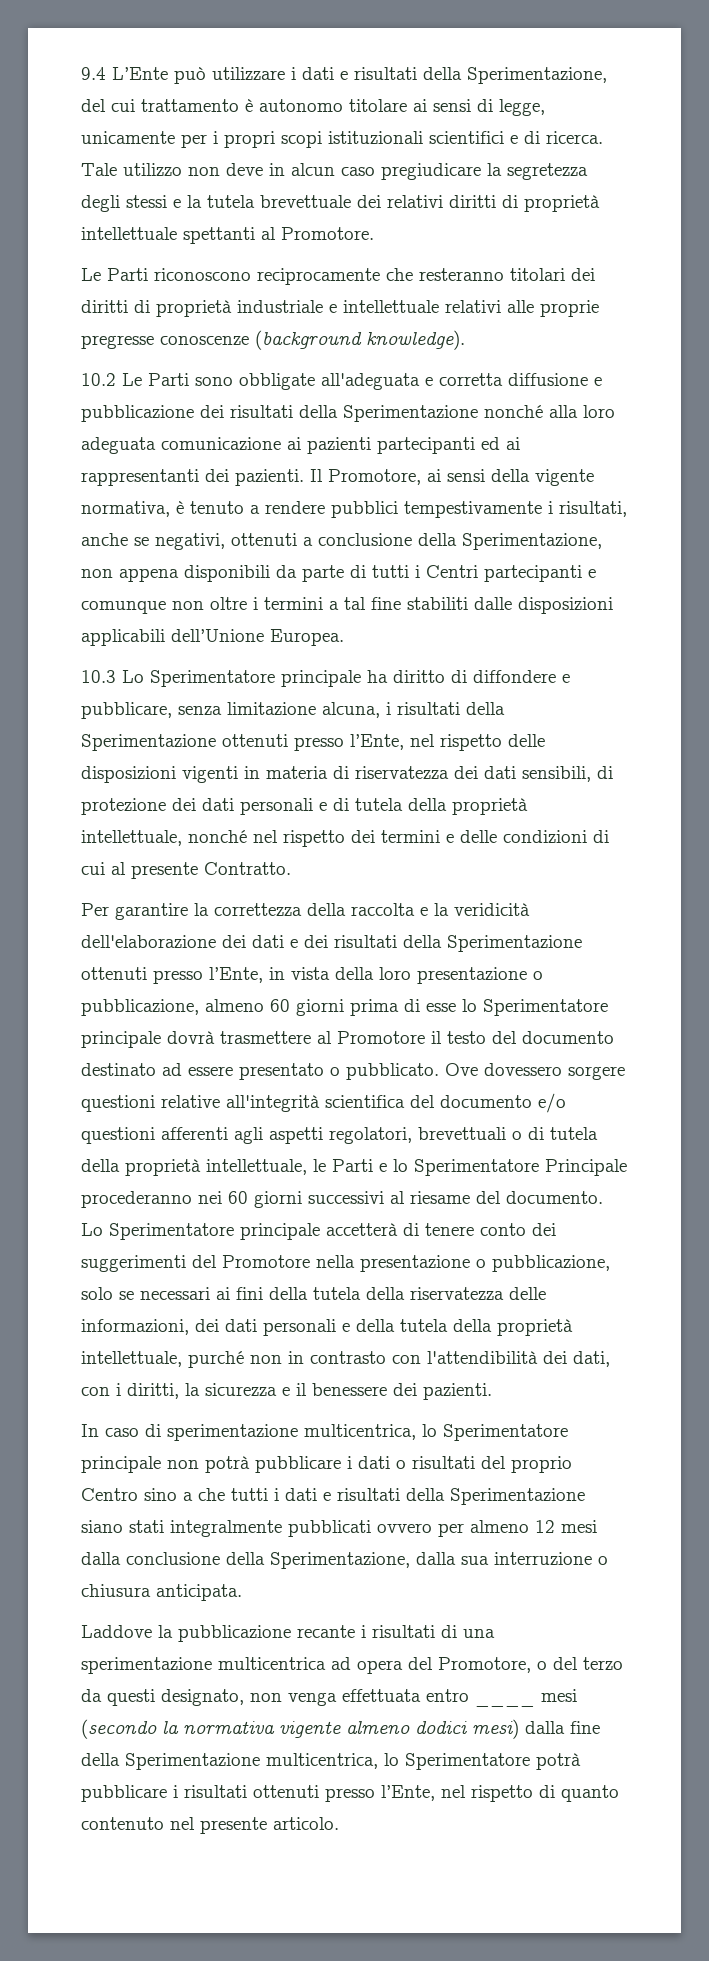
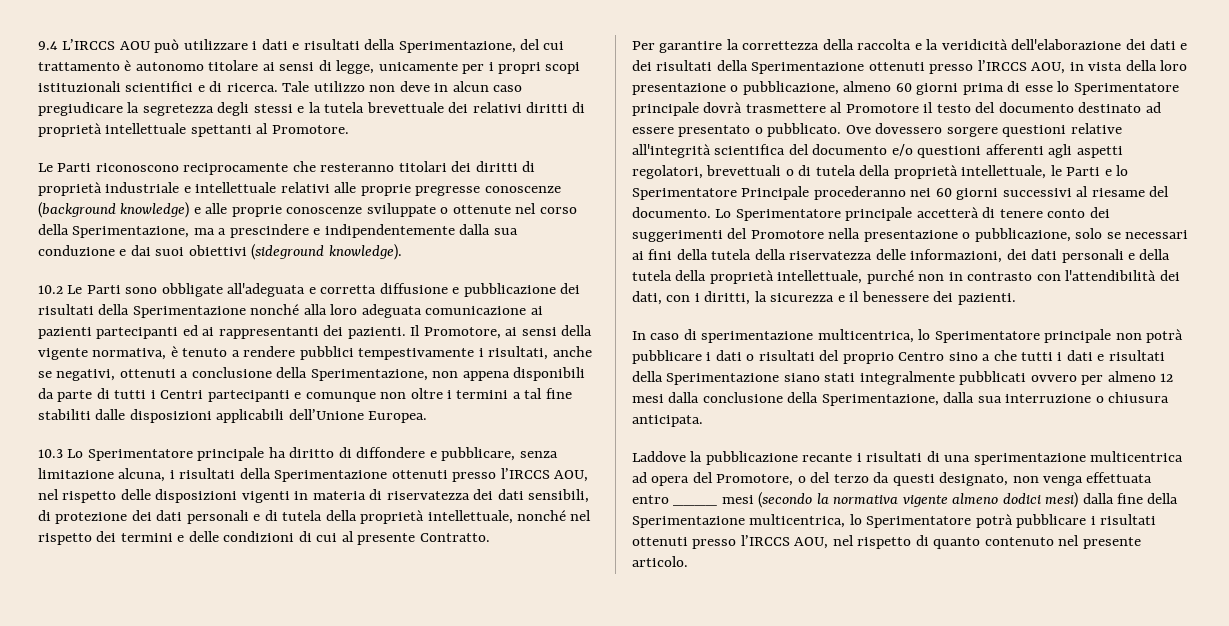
[112,67,168,80] L’Ente -> [62,39,150,50] L’IRCCS AOU
(362, 340) none -> [120,202,577,218] [38,224,518,238] [38,244,325,260] knowledge) e alle proprie conoscenze sviluppate o ottenute nel corso della Sperimentazione, ma a prescindere e indipendentemente dalla sua conduzione e dai suoi obiettivi (sideground
[350,734,404,750] l’Ente, -> [500,468,589,482] l’IRCCS AOU,
[209,967,263,983] l’Ente, -> [977,60,1066,74] l’IRCCS AOU,
[381,1785,435,1801] l’Ente, -> [740,535,829,549] l’IRCCS AOU,

